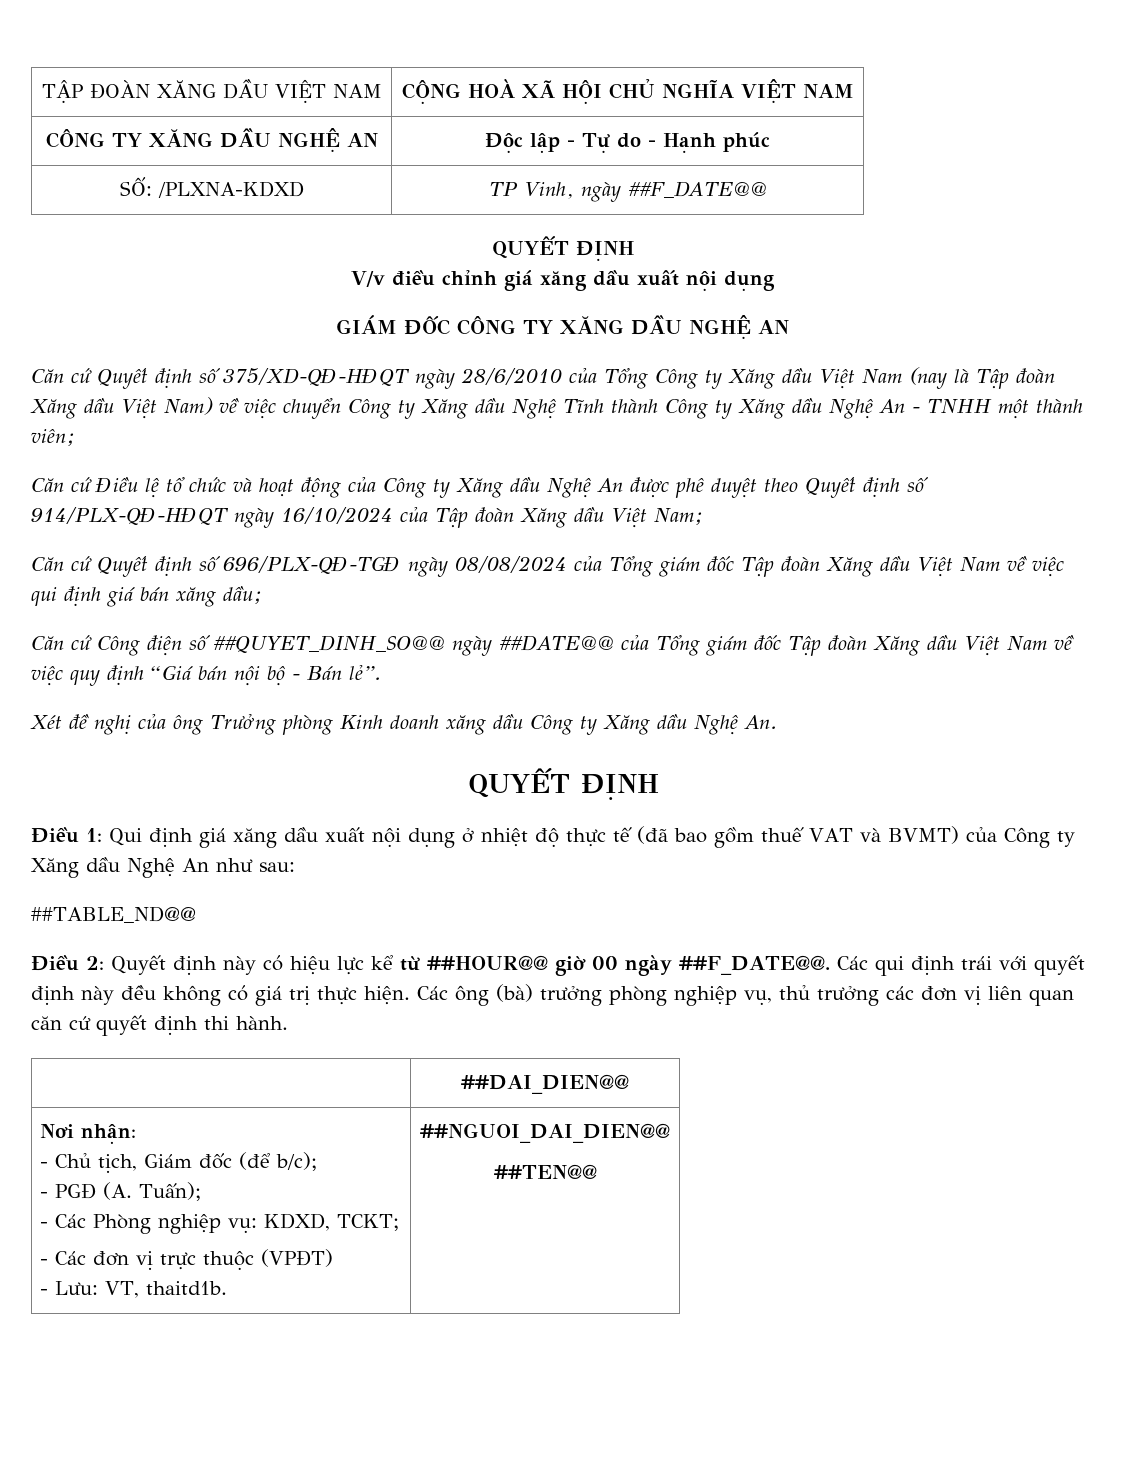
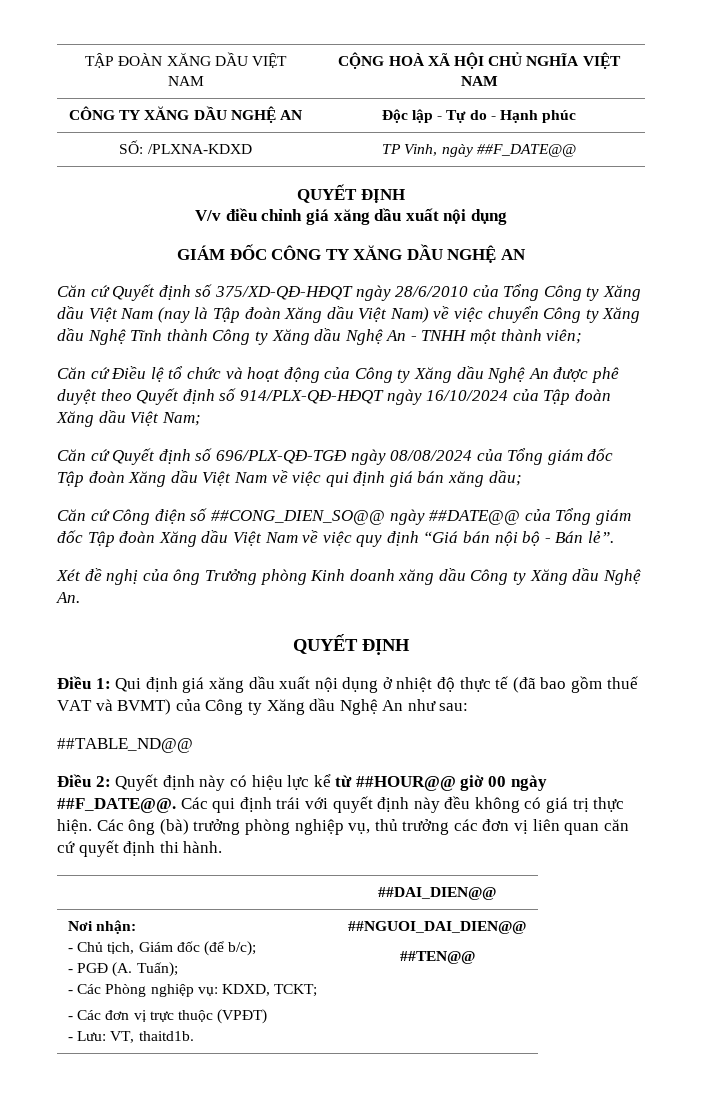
[213,635,445,654] ##QUYET_DINH_SO@@ -> [210,510,385,525] ##CONG_DIEN_SO@@

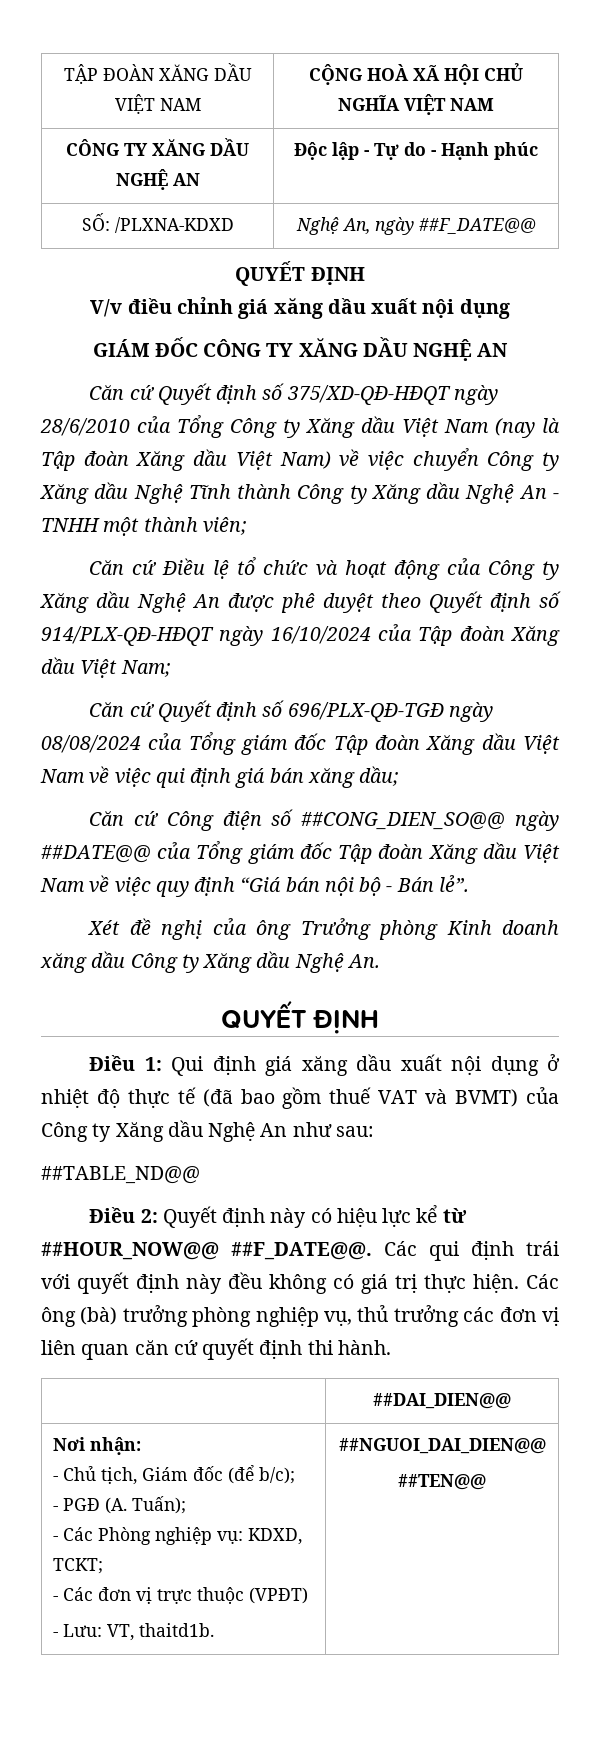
[382,144,438,156] TP Vinh, -> [295,217,370,235] Nghệ An,
[355,775,547,791] ##HOUR@@ giờ 00 ngày -> [41,1242,219,1260] ##HOUR_NOW@@

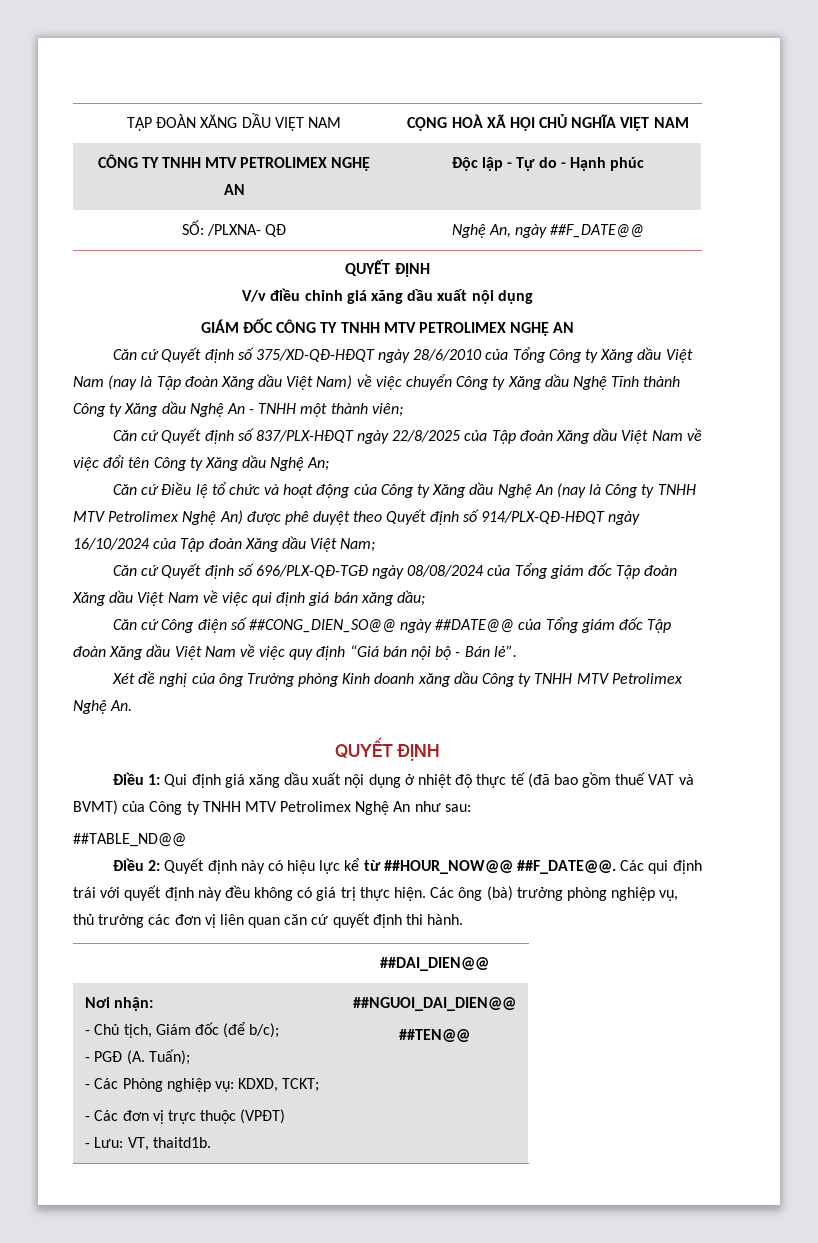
[152,138,249,156] XĂNG DẦU -> [161,157,328,168] TNHH MTV PETROLIMEX
[114,217,234,233] /PLXNA-KDXD -> [207,224,287,237] /PLXNA- QĐ
[298,337,408,357] XĂNG DẦU -> [340,322,506,333] TNHH MTV PETROLIMEX
(247, 526) none -> [112,428,702,444] [73,455,330,471] // Căn cứ Quyết định số 837/PLX-HĐQT ngày 22/8/2025 của Tập đoàn Xăng dầu Việt Nam về việc đổi tên Công ty Xăng dầu Nghệ An;
(220, 601) none -> [556,483,696,498] [73,510,243,525] (nay là Công ty TNHH MTV Petrolimex Nghệ An)
[203,951,291,973] Xăng dầu -> [534,673,683,684] TNHH MTV Petrolimex
[115,1120,203,1142] Xăng dầu -> [202,801,352,812] TNHH MTV Petrolimex

